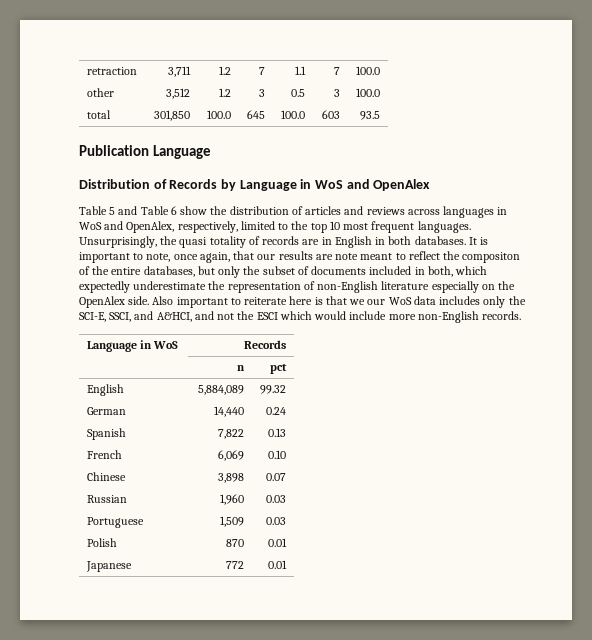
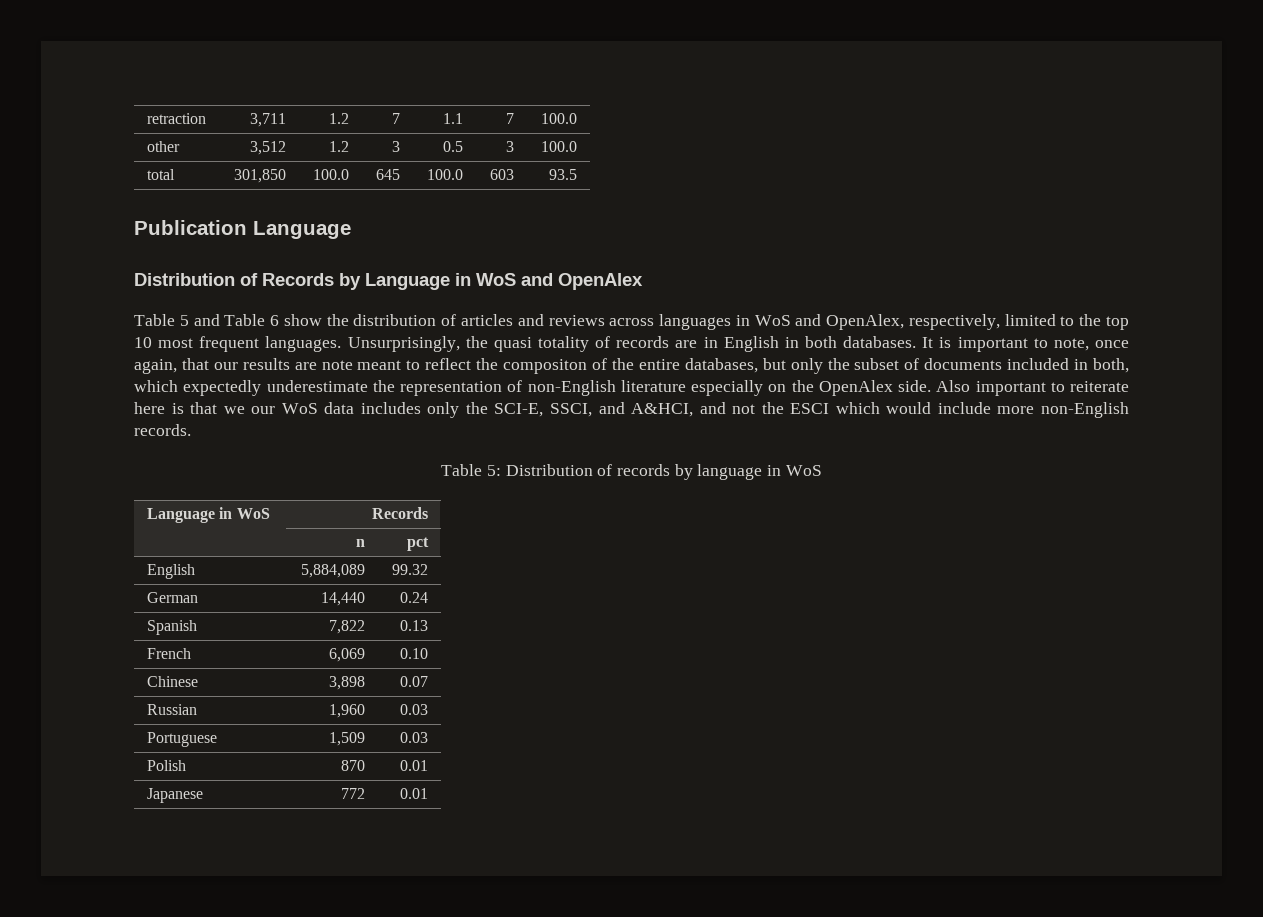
(522, 315) none -> [441,464,822,480] // Table 5: Distribution of records by language in WoS

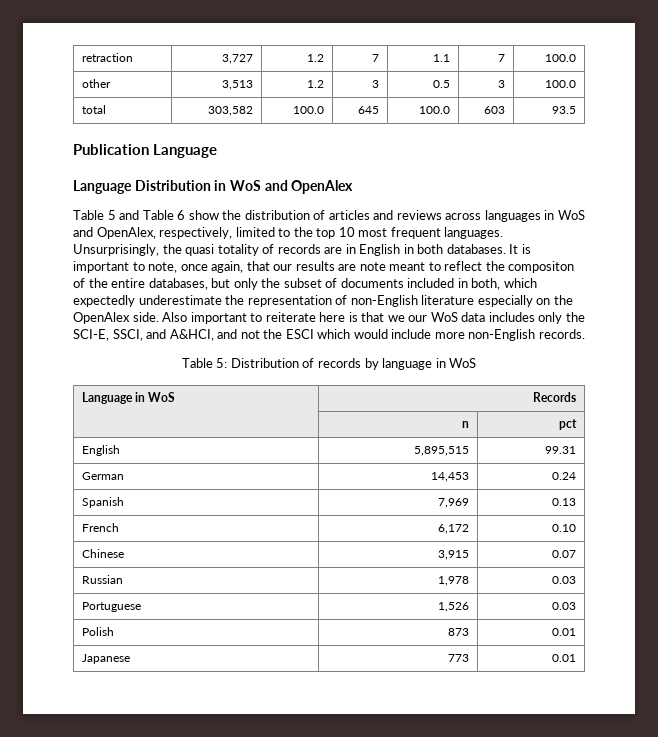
[250,113,287,127] 3,711 -> [222,54,254,64] 3,727
[250,141,287,155] 3,512 -> [222,80,254,90] 3,513
[234,169,287,183] 301,850 -> [208,106,254,116] 303,582
[134,273,450,290] Distribution of Records by Language -> [73,180,211,194] Language Distribution
[301,564,366,578] [392,564,429,575] 5,884,089 | 99.32 -> [414,446,470,456] [545,446,577,454] 5,895,515 | 99.31
[321,592,366,606] 14,440 -> [431,472,470,482] 14,453
[329,620,366,634] 7,822 -> [438,498,470,508] 7,969
[329,648,366,662] 6,069 -> [438,524,470,534] 6,172
[329,676,366,690] 3,898 -> [438,550,470,560] 3,915
[329,704,366,718] 1,960 -> [438,576,470,586] 1,978
[329,732,366,746] 1,509 -> [438,602,470,612] 1,526
[341,760,366,771] 870 -> [448,628,470,636] 873
[341,788,366,799] 772 -> [448,654,470,662] 773

